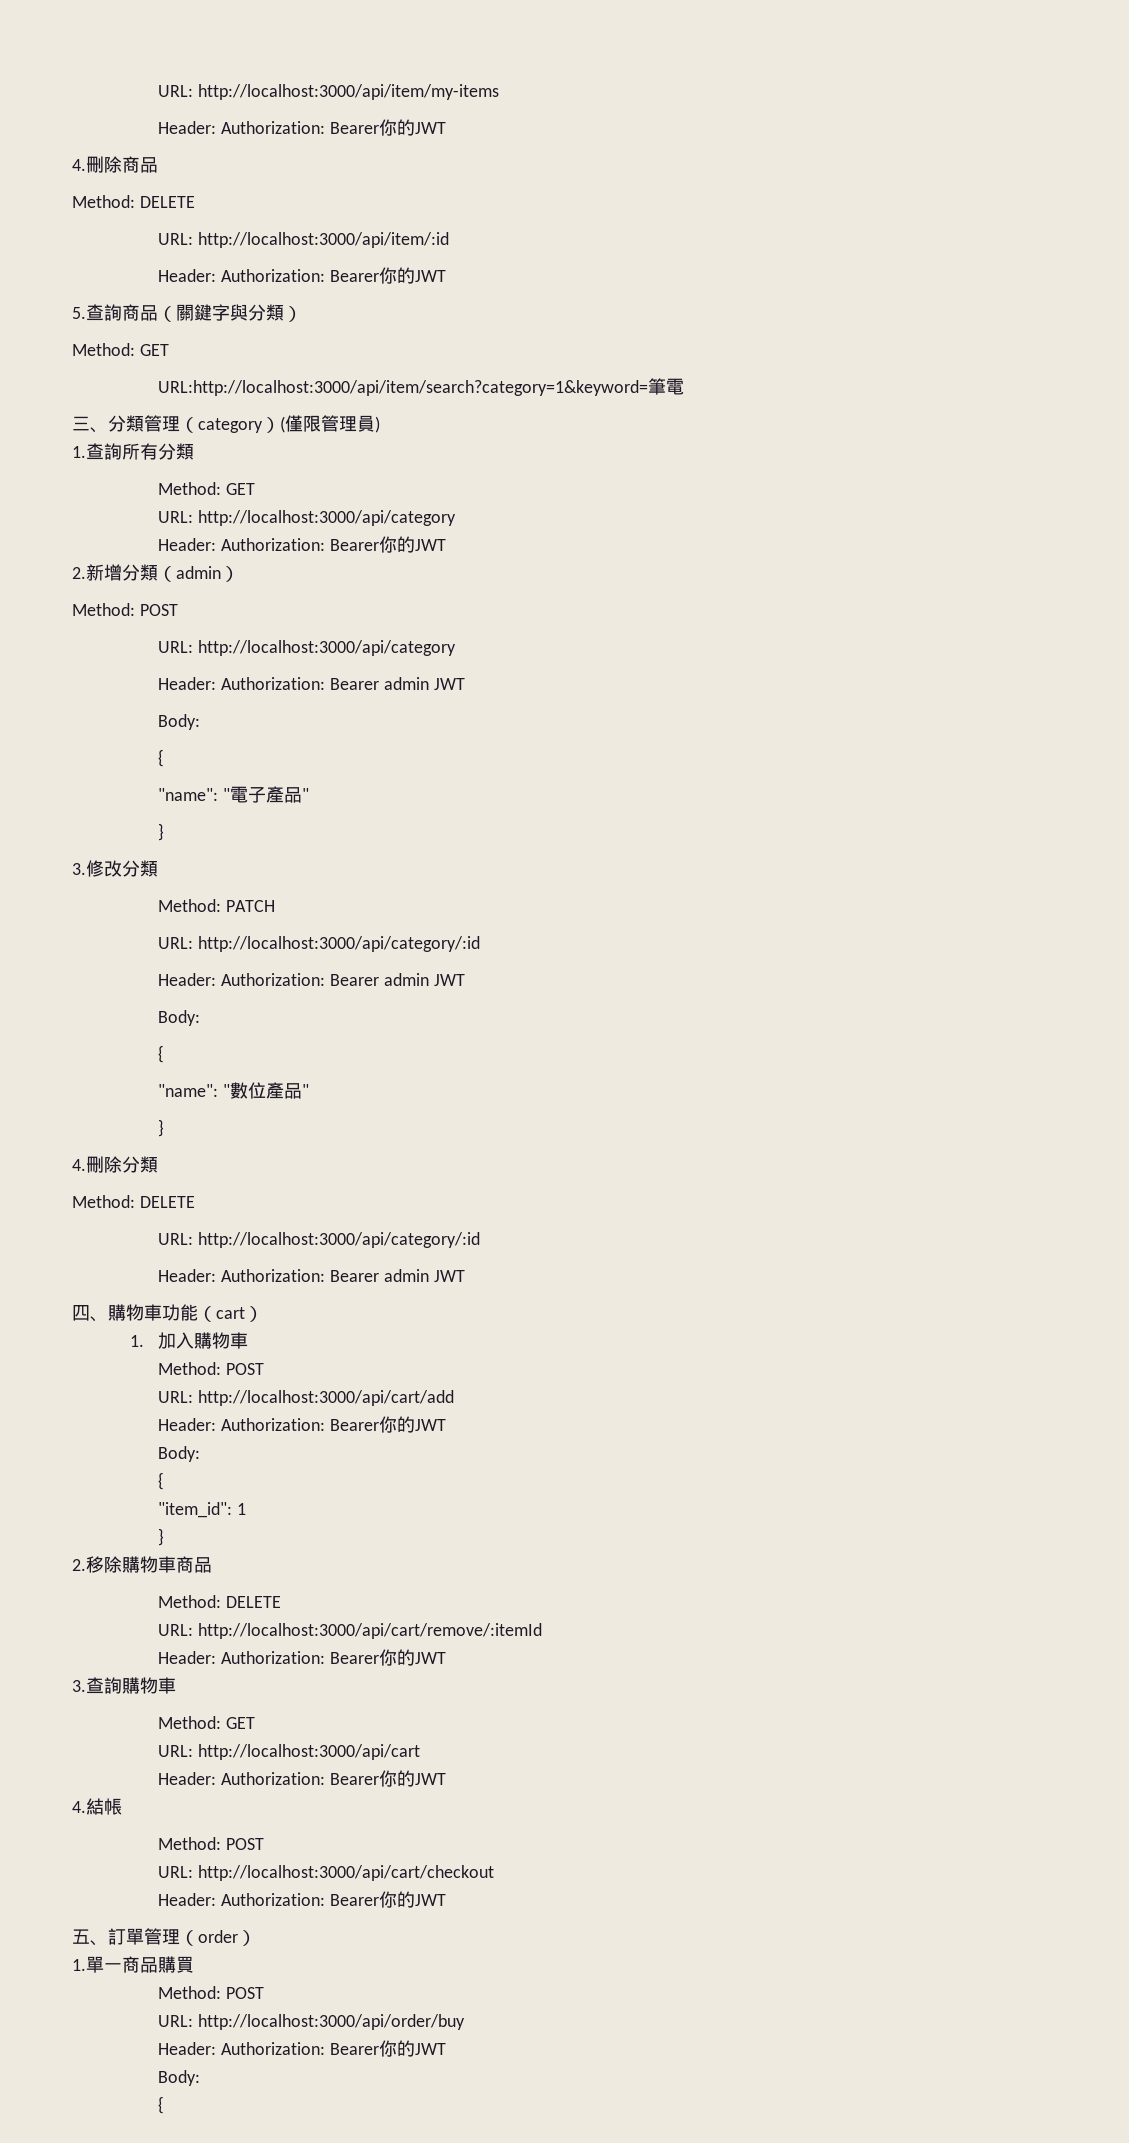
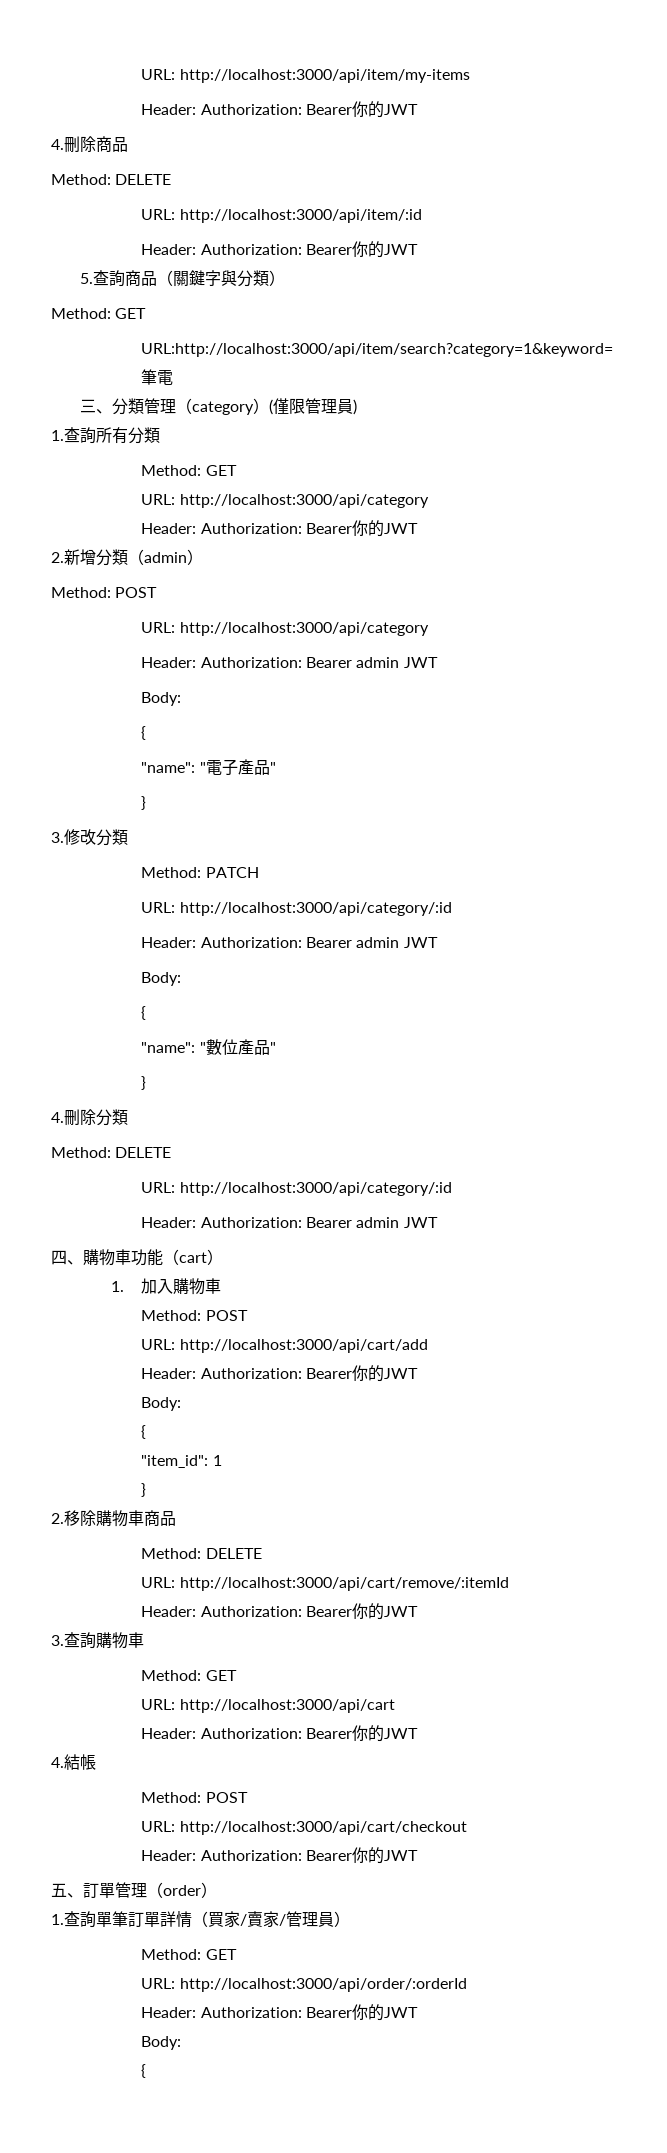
[86,1956,194,1973] [158,1986,265,1999] [158,2014,466,2030] 單一商品購買 // Method: POST // URL: http://localhost:3000/api/order/buy -> [64,1911,350,1928] [141,1949,237,1960] [141,1978,467,1992] 查詢單筆訂單詳情（買家/賣家/管理員） // Method: GET // URL: http://localhost:3000/api/order/:orderId

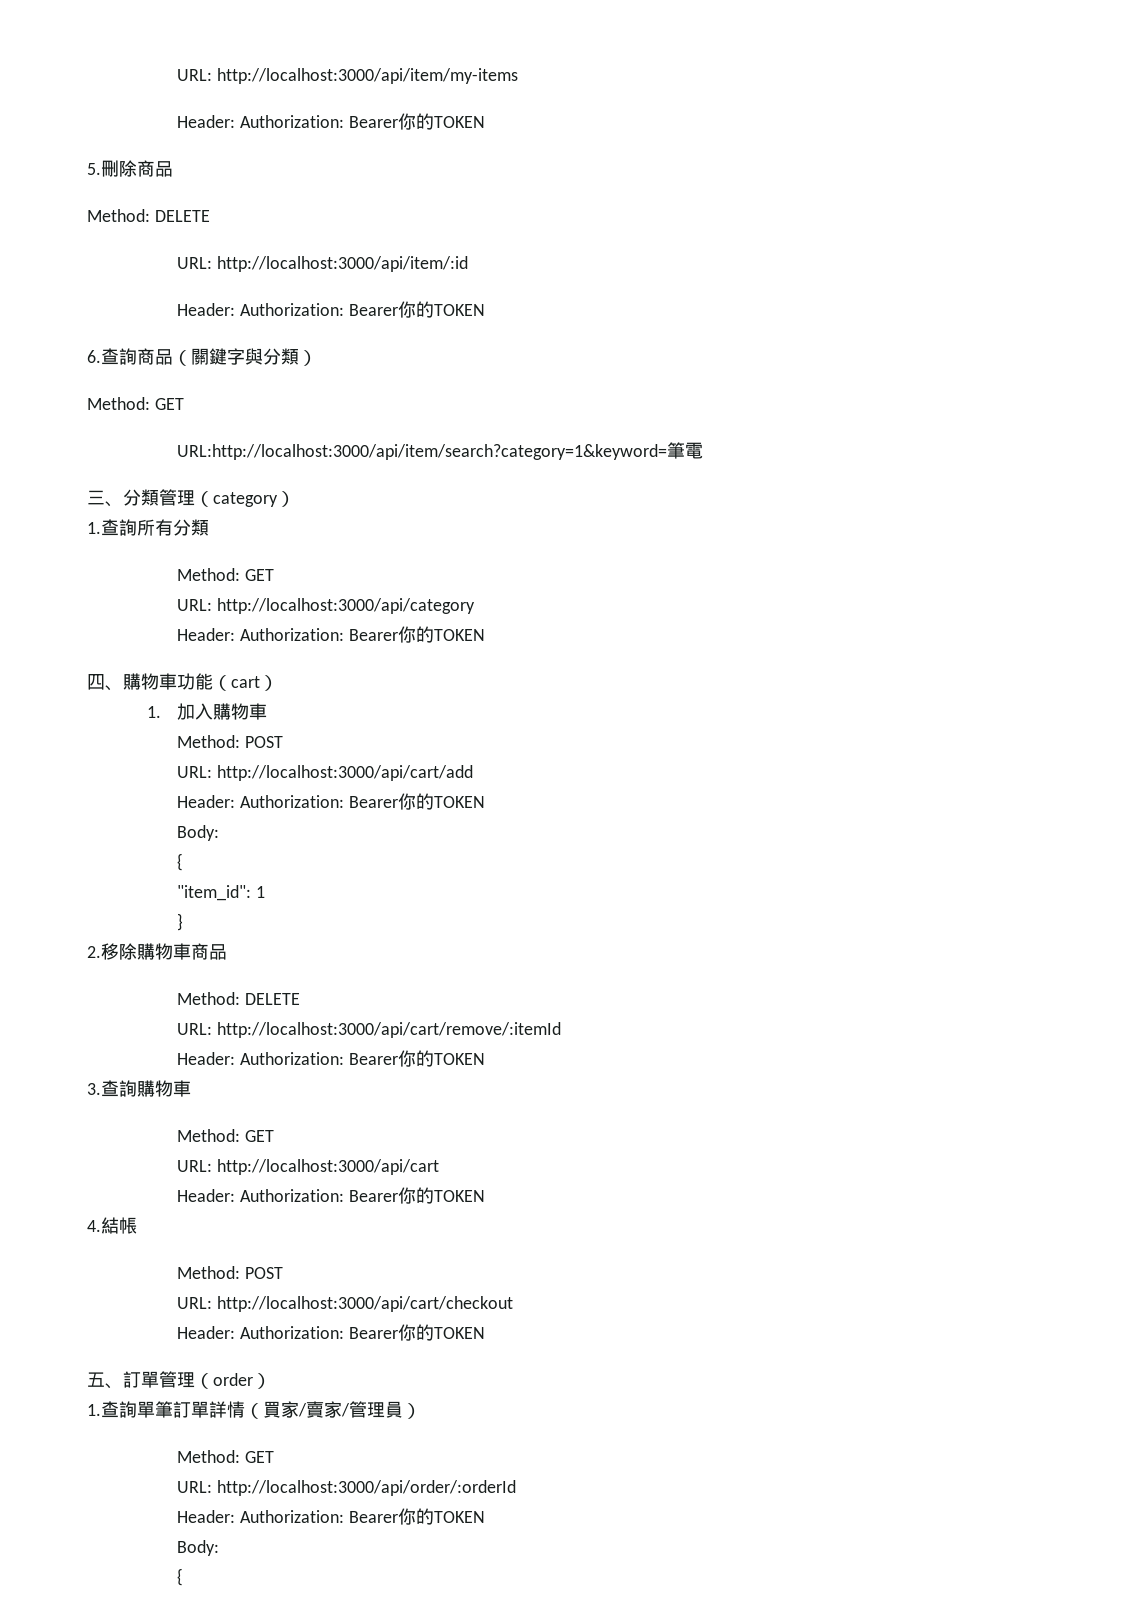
[384,104,419,115] [51,139,64,150] JWT // 4. -> [433,116,485,128] [87,163,101,175] TOKEN // 5.
[384,244,419,255] [79,273,93,284] JWT // 5. -> [433,304,485,316] [87,350,101,363] TOKEN // 6.
[268,398,357,415] (僅限管理員) -> (295, 499) none
[384,523,419,534] [51,549,203,566] [51,587,158,598] [141,622,429,636] [141,657,438,668] [141,692,182,706] [141,726,147,740] [141,759,276,776] [141,796,147,810] [51,829,128,846] [141,867,259,878] [141,902,452,916] [141,937,438,948] [141,972,182,986] [141,1006,147,1020] [141,1039,276,1055] [141,1076,147,1090] [51,1109,128,1126] [51,1147,172,1158] [141,1182,452,1196] [141,1217,438,1228] JWT // 2.新增分類（admin） // Method: POST // URL: http://localhost:3000/api/category // Header: Authorization: Bearer admin JWT // Body: // { // "name": "電子產品" // } // 3.修改分類 // Method: PATCH // URL: http://localhost:3000/api/category/:id // Header: Authorization: Bearer admin JWT // Body: // { // "name": "數位產品" // } // 4.刪除分類 // Method: DELETE // URL: http://localhost:3000/api/category/:id // Header: Authorization: Bearer admin JWT -> [433,629,485,641] TOKEN
[384,1368,419,1379] JWT -> [433,796,485,808] TOKEN
[384,1606,419,1617] JWT -> [433,1053,485,1065] TOKEN
[384,1728,419,1739] JWT -> [433,1190,485,1202] TOKEN
[384,1850,419,1861] JWT -> [433,1327,485,1339] TOKEN
[384,2007,419,2018] JWT -> [433,1511,485,1523] TOKEN

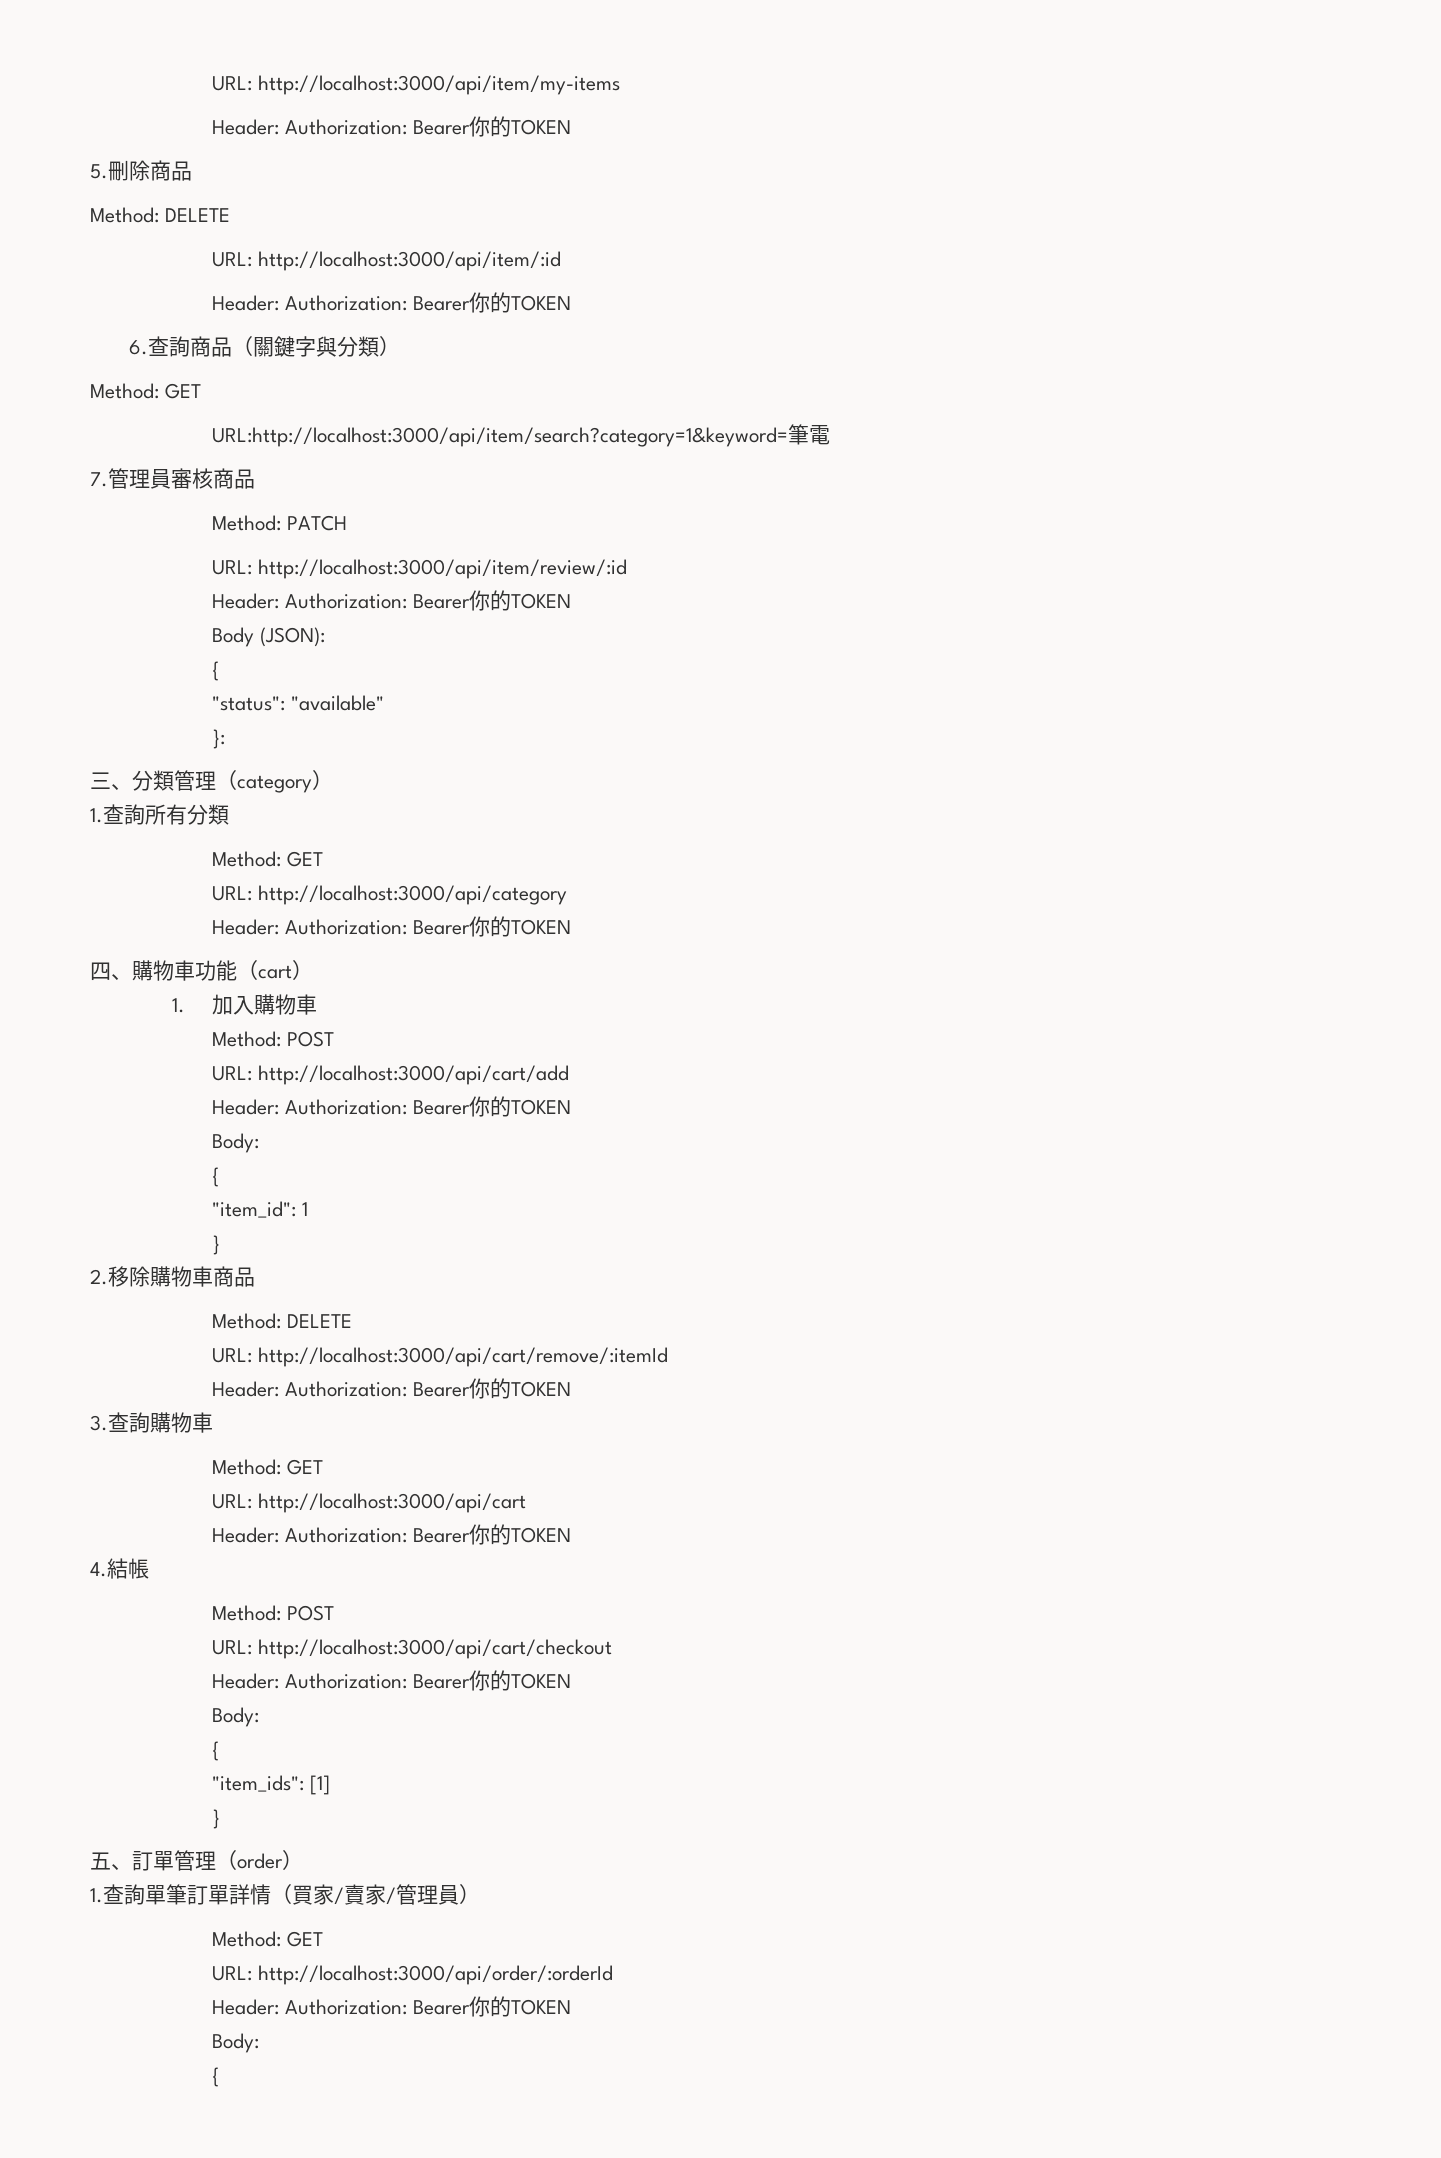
(704, 450) none -> [90,468,255,489] [212,515,348,531] [212,559,628,579] [212,590,571,611] [212,627,326,647] [212,661,220,681] [212,695,385,711] [212,729,226,749] // 7.管理員審核商品 // Method: PATCH // URL: http://localhost:3000/api/item/review/:id // Header: Authorization: Bearer你的TOKEN // Body (JSON): // { // "status": "available" // }:
(485, 1333) none -> [212,1707,260,1727] [212,1741,220,1761] [212,1775,331,1795] [212,1809,221,1829] // Body: // { // "item_ids": [1] // }

